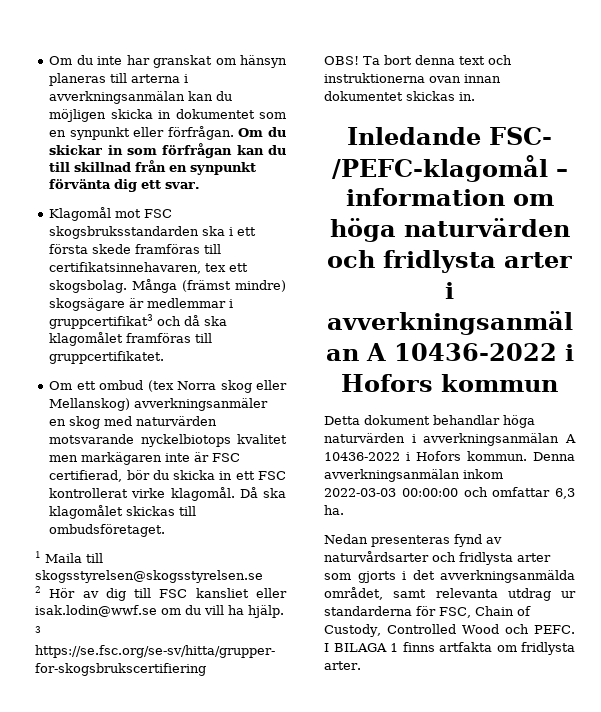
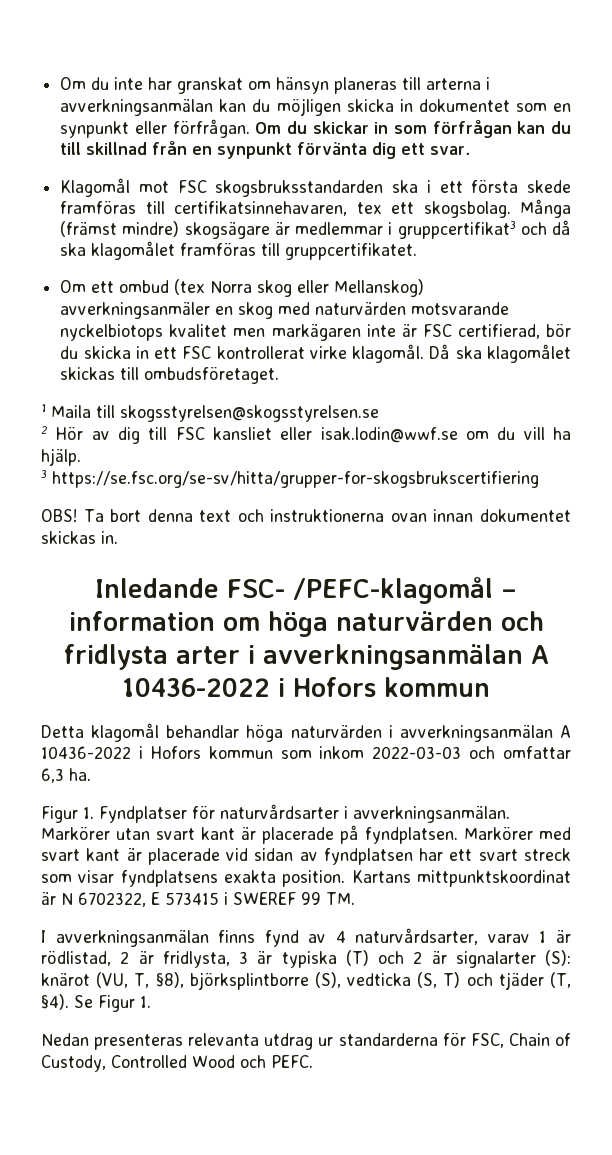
[364,415,430,425] dokument -> [91,723,160,742] klagomål
[467,451,575,461] [324,469,460,482] kommun. Denna avverkningsanmälan -> [208,746,312,759] kommun som
[401,488,458,497] 00:00:00 -> (462, 752) none
[324,534,502,547] [324,551,551,565] [324,570,575,583] [324,587,427,600] Nedan presenteras fynd av naturvårdsarter och fridlysta arter som gjorts i det avverkningsanmälda området, samt -> [41,804,510,823] [41,825,571,844] [41,848,571,865] [41,870,571,887] [41,892,355,907] [41,928,571,947] [41,950,571,968] [41,972,571,990] [41,994,151,1012] [41,1033,184,1050] Figur 1. Fyndplatser för naturvårdsarter i avverkningsanmälan. Markörer utan svart kant är placerade på fyndplatsen. Markörer med svart kant är placerade vid sidan av fyndplatsen har ett svart streck som visar fyndplatsens exakta position. Kartans mittpunktskoordinat är N 6702322, E 573415 i SWEREF 99 TM. // I avverkningsanmälan finns fynd av 4 naturvårdsarter, varav 1 är rödlistad, 2 är fridlysta, 3 är typiska (T) och 2 är signalarter (S): knärot (VU, T, §8), björksplintborre (S), vedticka (S, T) och tjäder (T, §4). Se Figur 1. // Nedan presenteras
[324,642,575,655] [324,661,361,670] I BILAGA 1 finns artfakta om fridlysta arter. -> (313, 1061) none

